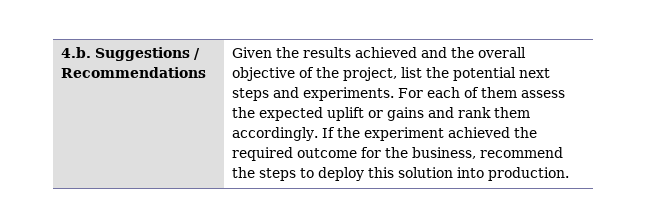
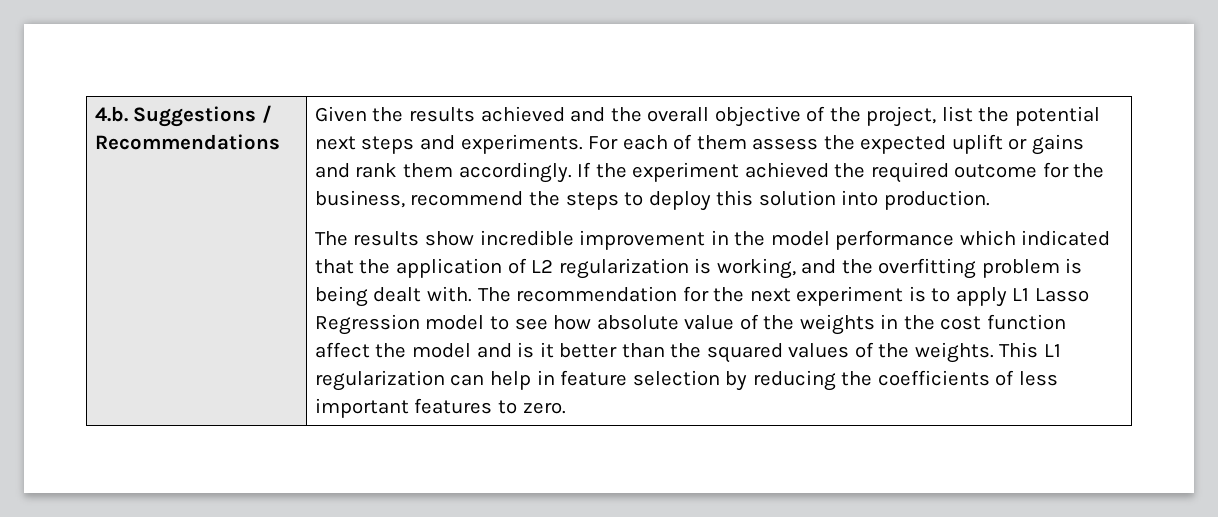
(569, 174) none -> [314,230,1111,250] [314,258,1083,279] [314,286,1089,307] [314,314,1066,335] [314,342,1061,363] [314,370,1058,391] [314,398,566,418] // The results show incredible improvement in the model performance which indicated that the application of L2 regularization is working, and the overfitting problem is being dealt with. The recommendation for the next experiment is to apply L1 Lasso Regression model to see how absolute value of the weights in the cost function affect the model and is it better than the squared values of the weights. This L1 regularization can help in feature selection by reducing the coefficients of less important features to zero.

